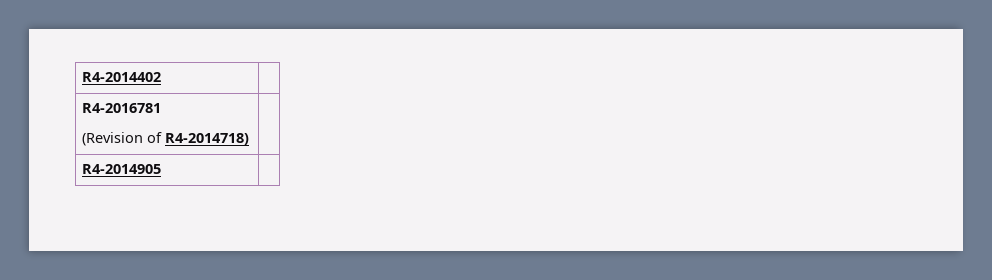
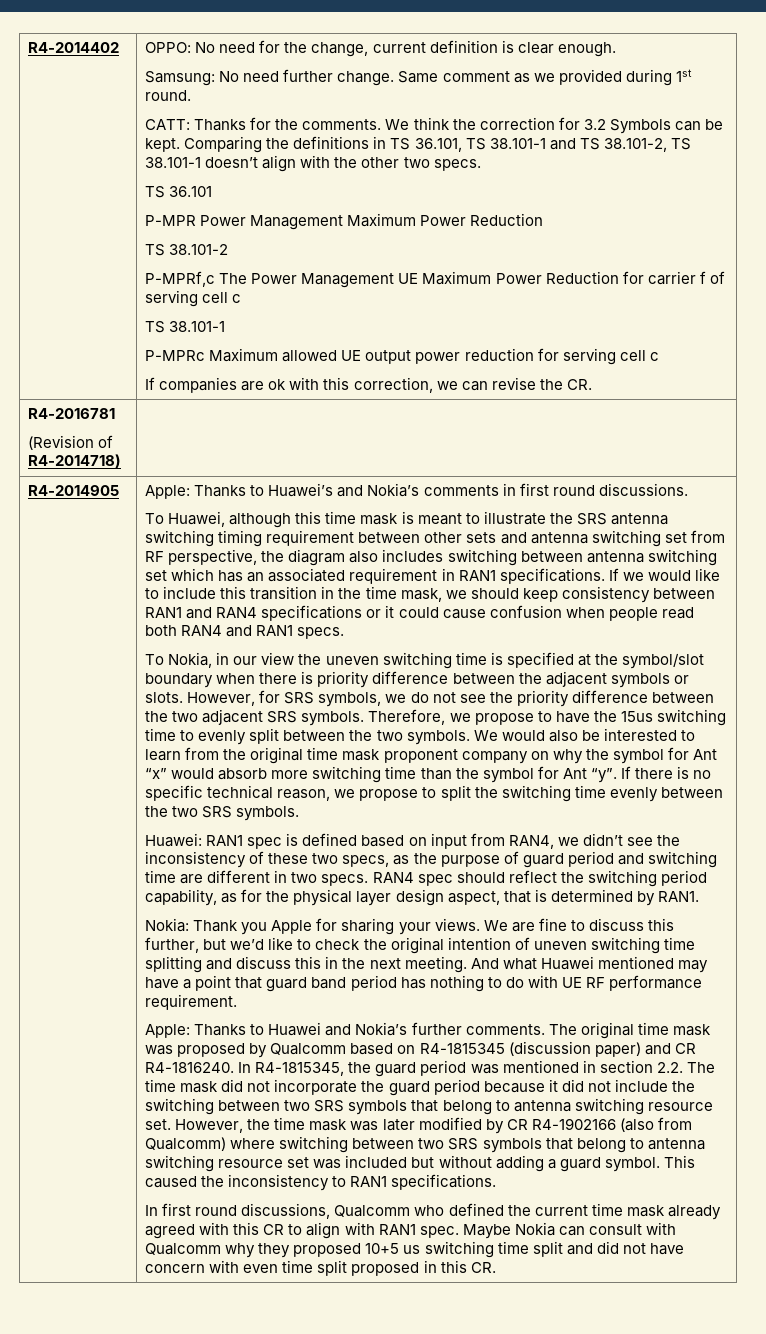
(161, 77) none -> [145,40,616,57] [145,69,692,86] [145,90,192,101] [145,117,723,134] [145,136,691,153] [145,155,481,172] [145,186,213,198] [145,213,544,230] [145,244,229,256] [145,271,725,288] [145,290,242,307] [145,321,226,333] [145,348,659,365] [145,377,592,393] OPPO: No need for the change, current definition is clear enough. // Samsung: No need further change. Same comment as we provided during 1st round. // CATT: Thanks for the comments. We think the correction for 3.2 Symbols can be kept. Comparing the definitions in TS 36.101, TS 38.101-1 and TS 38.101-2, TS 38.101-1 doesn’t align with the other two specs. // TS 36.101 // P-MPR Power Management Maximum Power Reduction // TS 38.101-2 // P-MPRf,c The Power Management UE Maximum Power Reduction for carrier f of serving cell c // TS 38.101-1 // P-MPRc Maximum allowed UE output power reduction for serving cell c // If companies are ok with this correction, we can revise the CR.
(161, 169) none -> [145,483,688,499] [145,511,668,528] [145,530,725,547] [145,549,717,566] [145,568,720,584] [145,586,715,603] [145,605,694,621] [145,625,345,639] [145,652,704,669] [145,671,689,688] [145,690,714,707] [145,709,726,726] [145,728,695,745] [145,747,717,764] [145,766,711,783] [145,785,723,802] [145,806,300,821] [145,833,680,849] [145,851,717,868] [145,870,707,887] [145,889,699,906] [145,918,674,935] [145,937,695,954] [145,956,708,973] [145,975,702,992] [145,994,238,1010] [145,1022,711,1039] [145,1041,696,1058] [145,1060,715,1077] [145,1079,695,1096] [145,1098,713,1115] [145,1117,692,1134] [145,1136,705,1153] [145,1155,695,1172] [145,1174,497,1191] [145,1203,721,1220] [145,1222,676,1239] [145,1241,684,1258] [145,1260,496,1276] Apple: Thanks to Huawei’s and Nokia’s comments in first round discussions. // To Huawei, although this time mask is meant to illustrate the SRS antenna switching timing requirement between other sets and antenna switching set from RF perspective, the diagram also includes switching between antenna switching set which has an associated requirement in RAN1 specifications. If we would like to include this transition in the time mask, we should keep consistency between RAN1 and RAN4 specifications or it could cause confusion when people read both RAN4 and RAN1 specs. // To Nokia, in our view the uneven switching time is specified at the symbol/slot boundary when there is priority difference between the adjacent symbols or slots. However, for SRS symbols, we do not see the priority difference between the two adjacent SRS symbols. Therefore, we propose to have the 15us switching time to evenly split between the two symbols. We would also be interested to learn from the original time mask proponent company on why the symbol for Ant “x” would absorb more switching time than the symbol for Ant “y”. If there is no specific technical reason, we propose to split the switching time evenly between the two SRS symbols. // Huawei: RAN1 spec is defined based on input from RAN4, we didn’t see the inconsistency of these two specs, as the purpose of guard period and switching time are different in two specs. RAN4 spec should reflect the switching period capability, as for the physical layer design aspect, that is determined by RAN1. // Nokia: Thank you Apple for sharing your views. We are fine to discuss this further, but we’d like to check the original intention of uneven switching time splitting and discuss this in the next meeting. And what Huawei mentioned may have a point that guard band period has nothing to do with UE RF performance requirement. // Apple: Thanks to Huawei and Nokia’s further comments. The original time mask was proposed by Qualcomm based on R4-1815345 (discussion paper) and CR R4-1816240. In R4-1815345, the guard period was mentioned in section 2.2. The time mask did not incorporate the guard period because it did not include the switching between two SRS symbols that belong to antenna switching resource set. However, the time mask was later modified by CR R4-1902166 (also from Qualcomm) where switching between two SRS symbols that belong to antenna switching resource set was included but without adding a guard symbol. This caused the inconsistency to RAN1 specifications. // In first round discussions, Qualcomm who defined the current time mask already agreed with this CR to align with RAN1 spec. Maybe Nokia can consult with Qualcomm why they proposed 10+5 us switching time split and did not have concern with even time split proposed in this CR.

